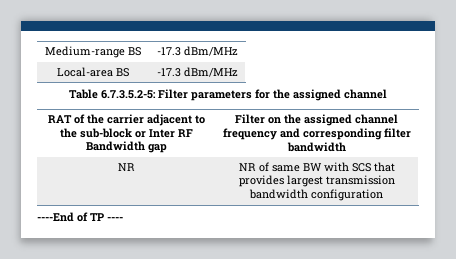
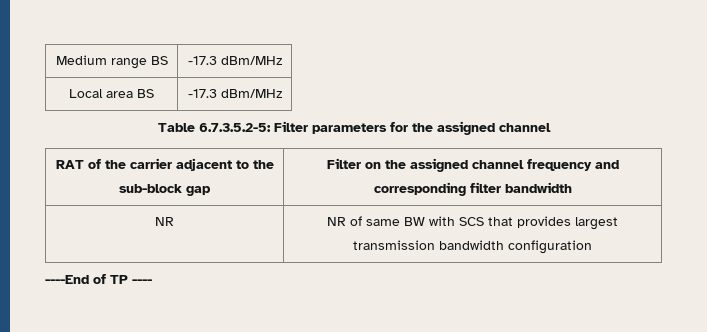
[45,46,141,58] [156,46,238,56] [57,67,113,77] Medium-range BS | -17.3 dBm/MHz // Local-area -> [55,55,168,69] [187,56,283,65] [69,89,133,98] Medium range BS | -17.3 dBm/MHz // Local area
[134,129,193,138] [85,141,145,151] or Inter RF Bandwidth -> (182, 188) none

